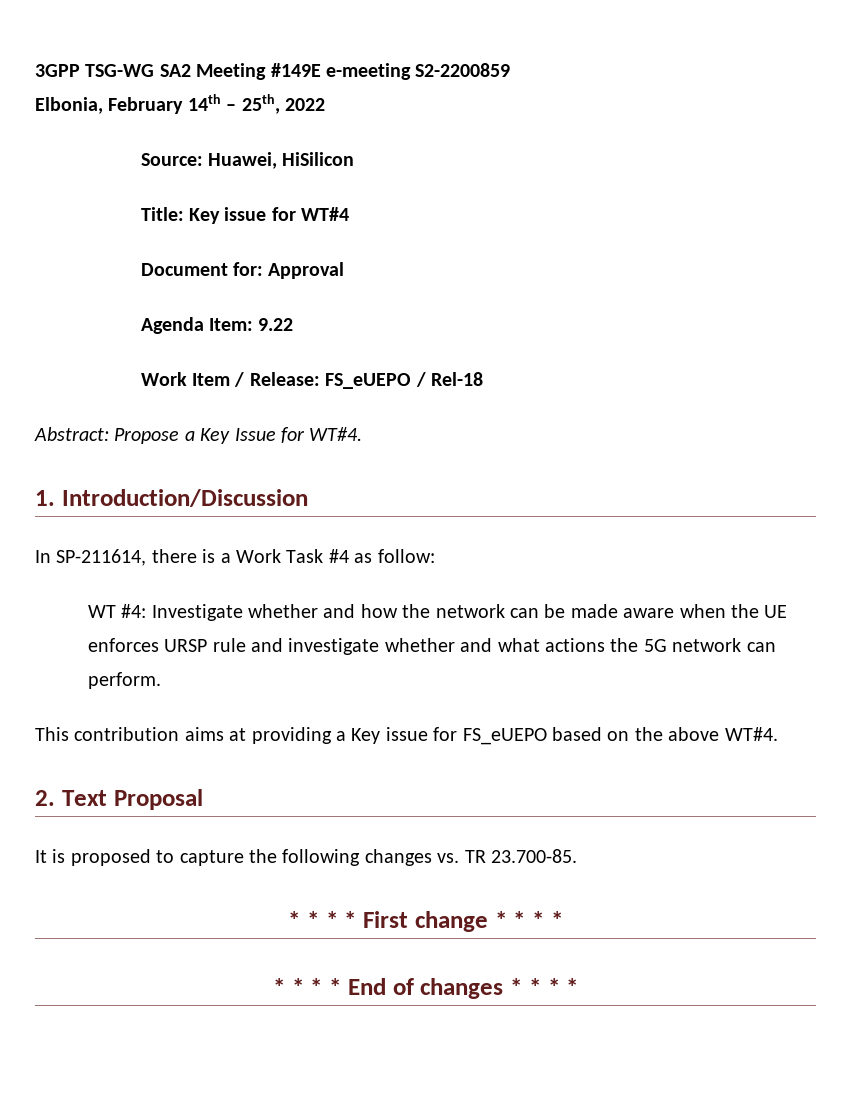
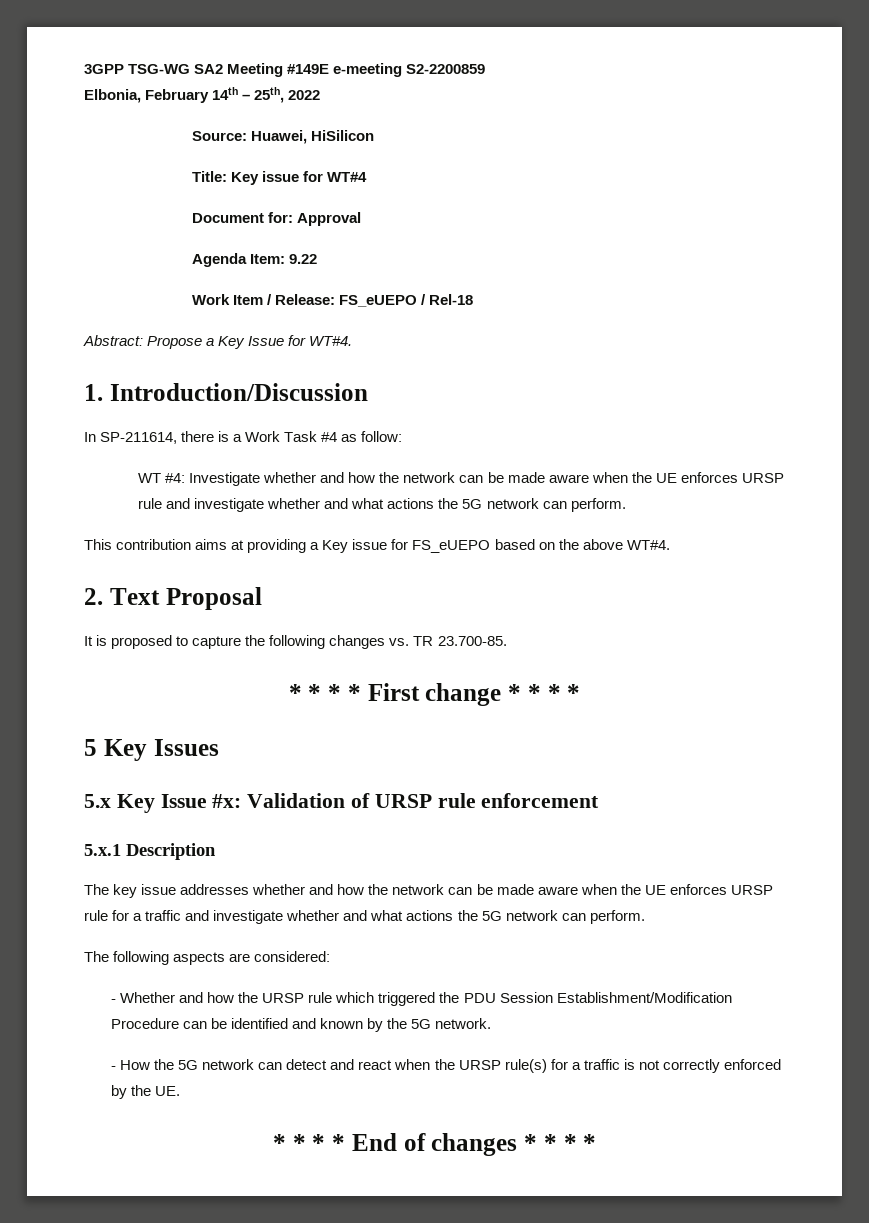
(563, 919) none -> [84,739,219,761] [84,793,600,813] [84,843,216,860] [84,884,773,898] [84,910,645,924] [84,951,331,965] [111,992,732,1006] [111,1018,492,1032] [111,1059,781,1073] [111,1085,181,1099] // 5 Key Issues // 5.x Key Issue #x: Validation of URSP rule enforcement // 5.x.1 Description // The key issue addresses whether and how the network can be made aware when the UE enforces URSP rule for a traffic and investigate whether and what actions the 5G network can perform. // The following aspects are considered: // - Whether and how the URSP rule which triggered the PDU Session Establishment/Modification Procedure can be identified and known by the 5G network. // - How the 5G network can detect and react when the URSP rule(s) for a traffic is not correctly enforced by the UE.

